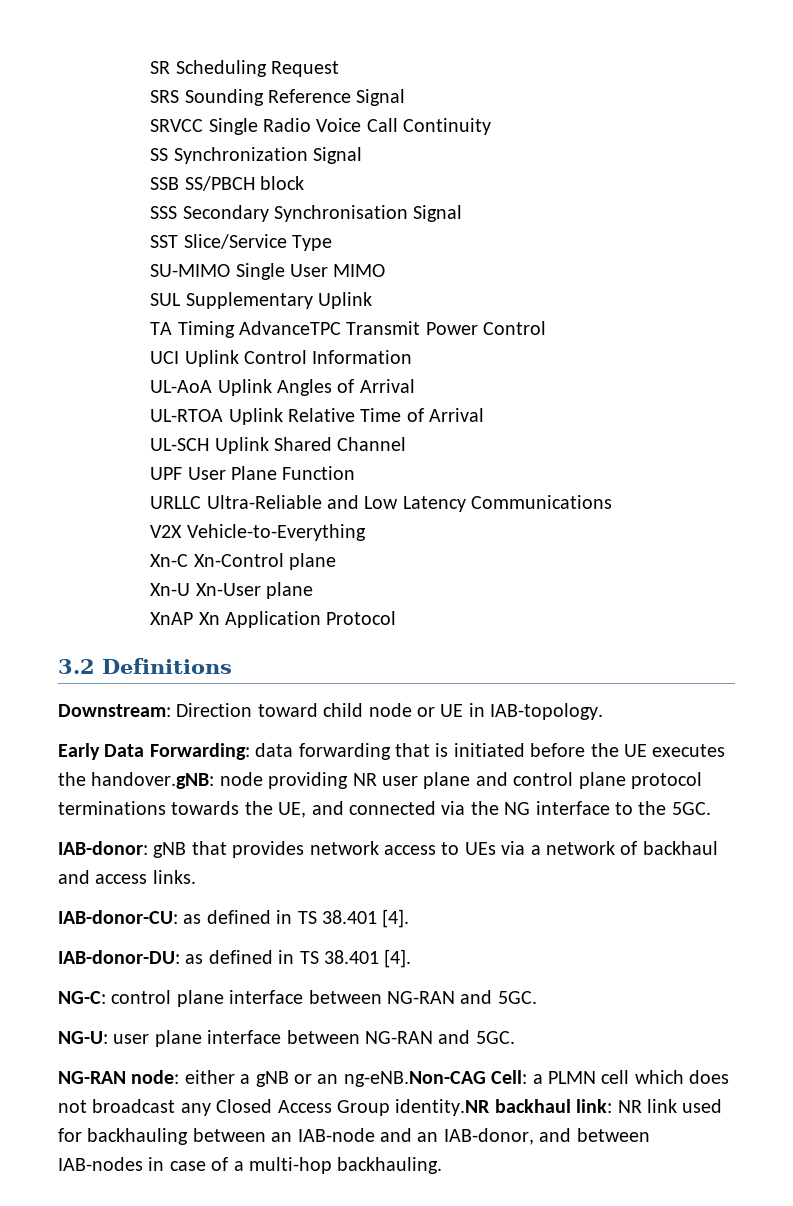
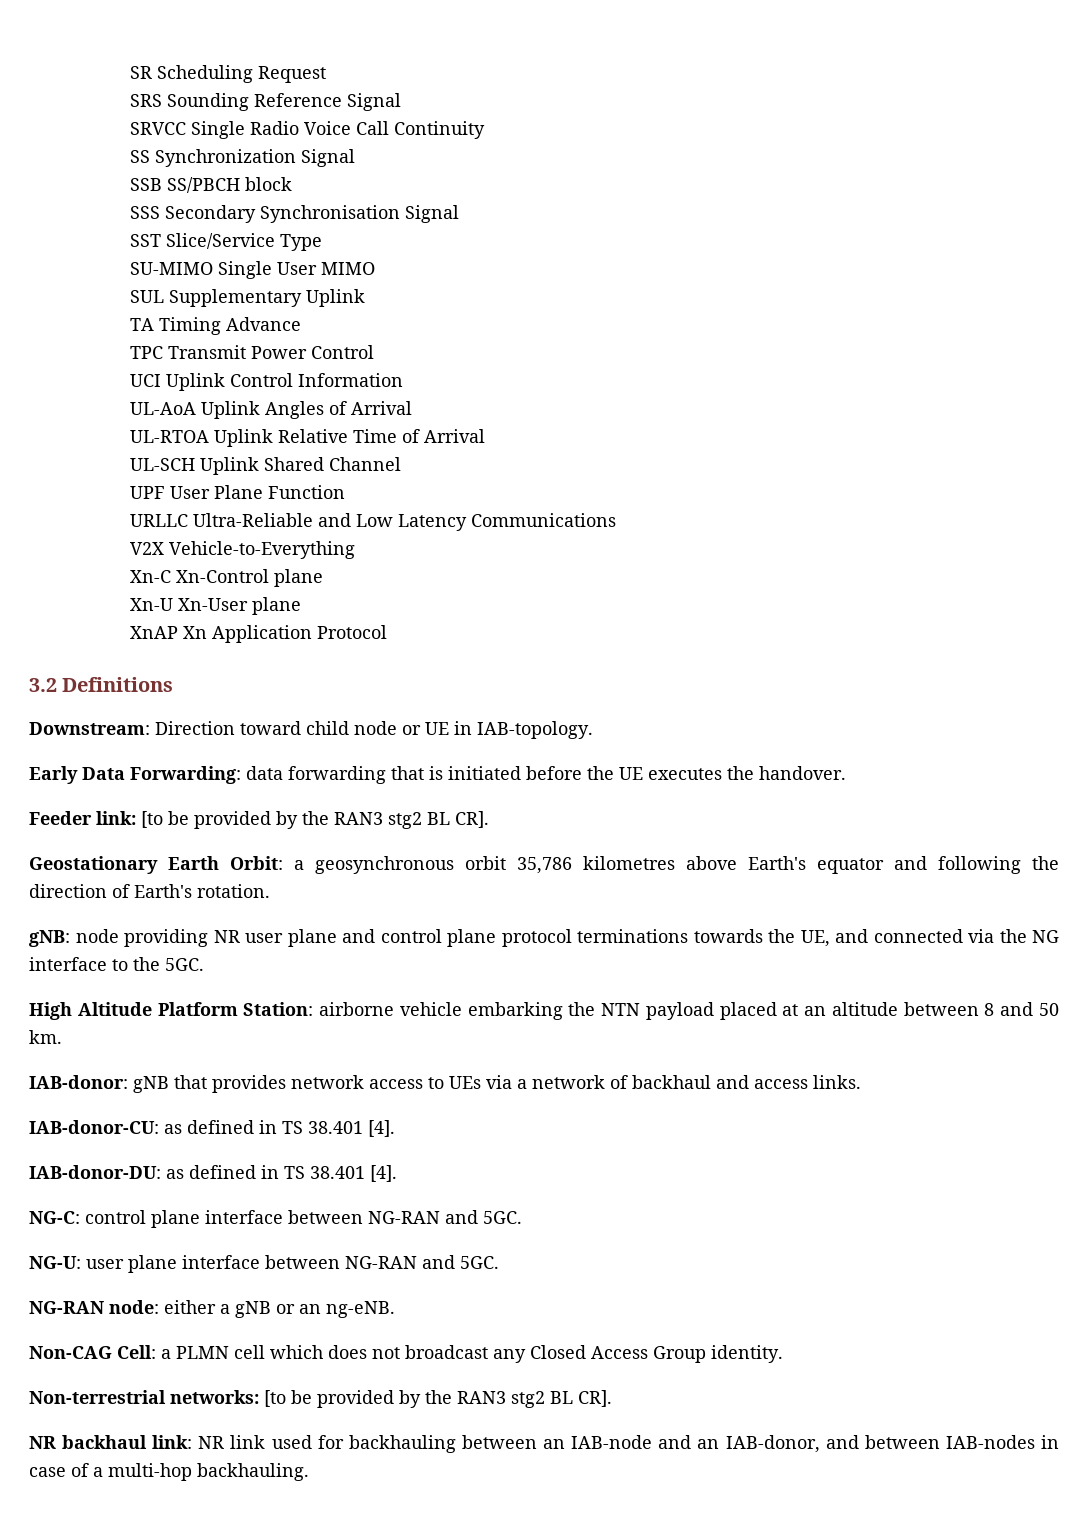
[239,321,342,335] AdvanceTPC -> [226,317,302,331] [130,346,164,359] Advance // TPC
[91,772,215,789] handover.gNB: -> [759,766,846,780] [29,811,489,829] [29,856,1059,874] [29,884,270,898] [29,930,70,947] handover. // Feeder link: [to be provided by the RAN3 stg2 BL CR]. // Geostationary Earth Orbit: a geosynchronous orbit 35,786 kilometres above Earth's equator and following the direction of Earth's rotation. // gNB:
(711, 808) none -> [29,1002,1059,1020] [29,1030,62,1044] // High Altitude Platform Station: airborne vehicle embarking the NTN payload placed at an altitude between 8 and 50 km.
[343,1071,486,1087] ng-eNB.Non-CAG -> [326,1301,395,1318] [29,1346,112,1359] ng-eNB. // Non-CAG
[395,1099,491,1116] identity.NR -> [711,1345,783,1363] [29,1390,612,1408] [29,1436,56,1449] identity. // Non-terrestrial networks: [to be provided by the RAN3 stg2 BL CR]. // NR

